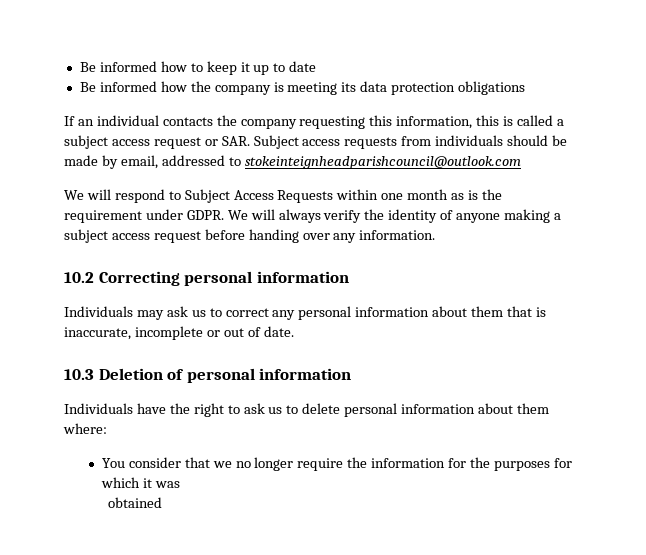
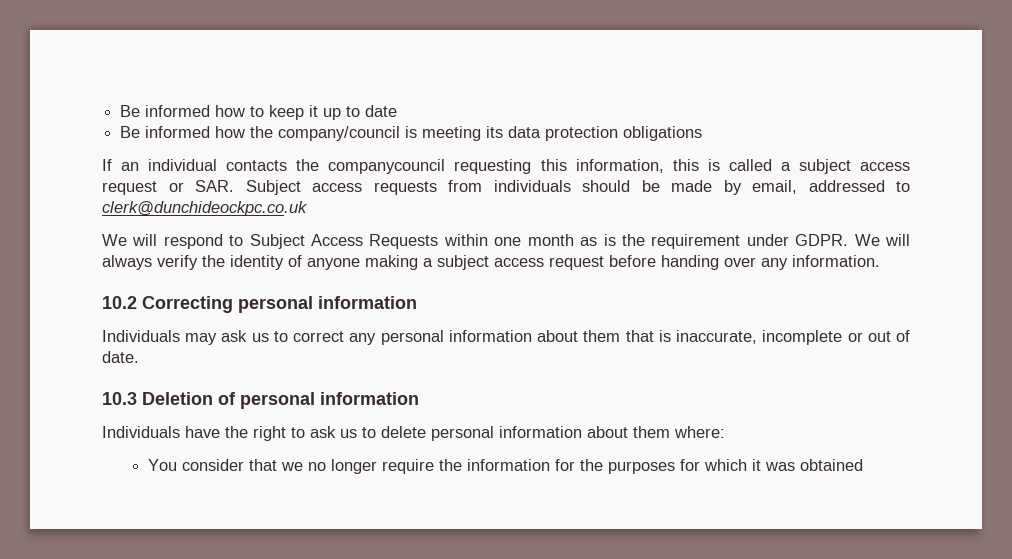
[214,85,271,95] company -> [278,126,401,141] company/council
[240,119,297,129] company -> [328,159,446,174] companycouncil
[244,156,521,169] stokeinteignheadparishcouncil@outlook.com -> [102,201,307,216] clerk@dunchideockpc.co.uk
(180, 484) // -> (795, 466) none

